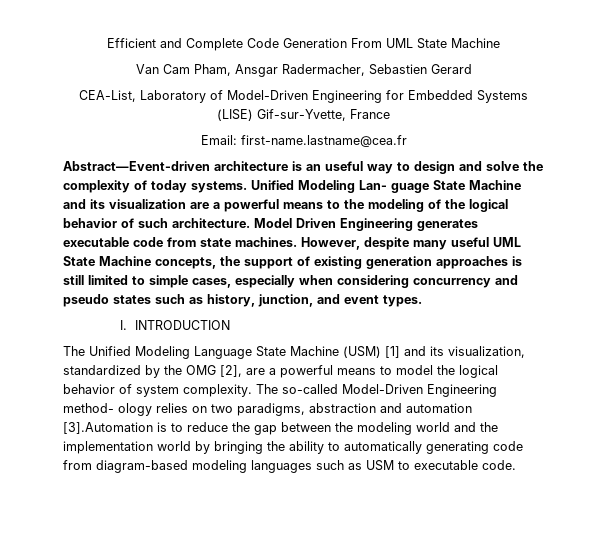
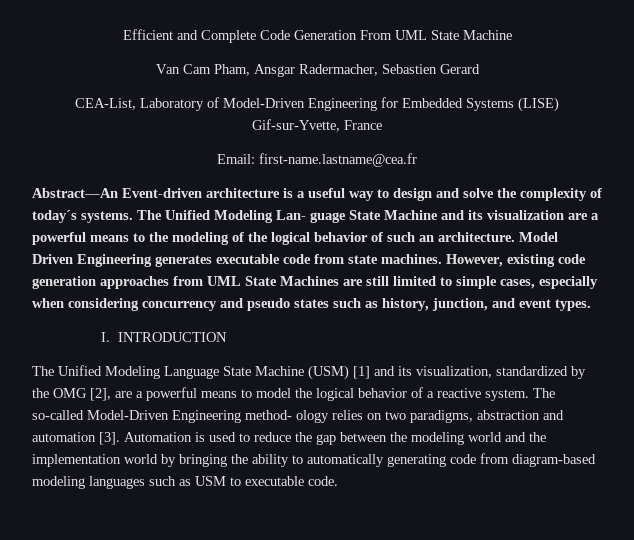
[63,161,210,171] Abstract—Event-driven -> [32,188,202,198] Abstract—An Event-driven
[306,164,321,171] an -> [297,191,305,198] a
[151,180,247,193] today systems. -> [32,210,162,223] today´s systems. The
(168, 223) none -> [419,235,434,242] an
[364,237,521,250] [63,256,522,269] despite many useful UML State Machine concepts, the support of existing generation approaches is -> [507,254,586,267] [32,276,363,289] existing code generation approaches from UML State Machines are
[136,384,252,397] system complexity. -> [427,388,529,401] a reactive system.
[63,422,167,434] [3].Automation is -> [99,432,236,445] [3]. Automation is used

